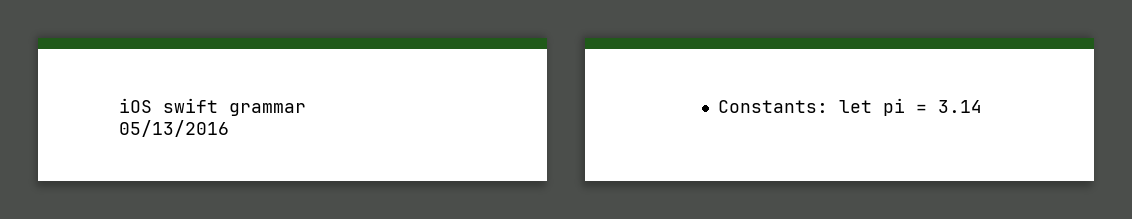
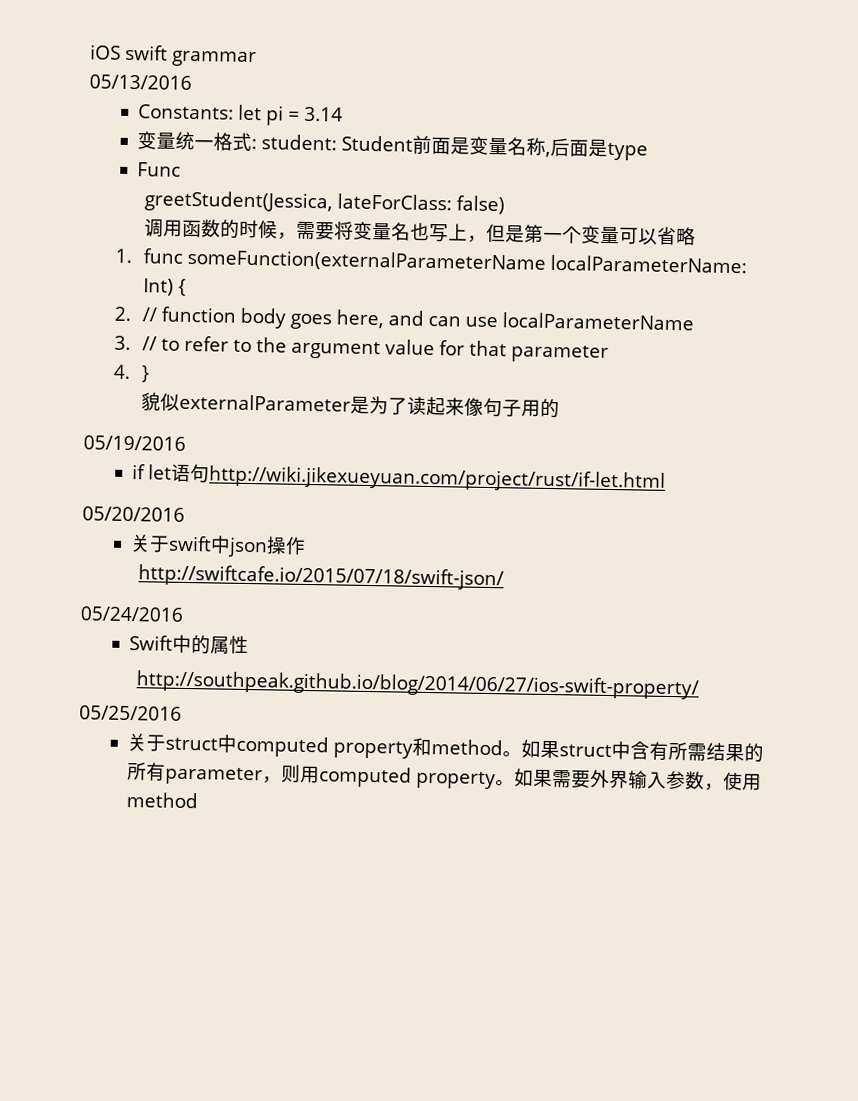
(983, 106) none -> [136,131,648,161] [136,162,181,177] [144,190,506,215] [144,218,697,246] [114,248,748,274] [143,278,187,296] [113,306,695,331] [113,335,610,363] [112,364,151,383] [141,392,561,419] [83,435,186,451] [131,463,666,493] [82,506,185,522] [129,534,306,558] [138,564,505,591] [80,606,184,622] [128,634,249,655] [136,670,700,700] [79,705,182,721] [126,733,764,763] [126,762,762,791] [125,792,198,809] // 变量统一格式: student: Student前面是变量名称,后面是type // Func // greetStudent(Jessica, lateForClass: false) // 调用函数的时候，需要将变量名也写上，但是第一个变量可以省略 // 1. func someFunction(externalParameterName localParameterName: Int) { // 2. // function body goes here, and can use localParameterName // 3. // to refer to the argument value for that parameter // 4. } // 貌似externalParameter是为了读起来像句子用的 // 05/19/2016 // if let语句http://wiki.jikexueyuan.com/project/rust/if-let.html // 05/20/2016 // 关于swift中json操作 // http://swiftcafe.io/2015/07/18/swift-json/ // 05/24/2016 // Swift中的属性 // http://southpeak.github.io/blog/2014/06/27/ios-swift-property/ // 05/25/2016 // 关于struct中computed property和method。如果struct中含有所需结果的所有parameter，则用computed property。如果需要外界输入参数，使用method

